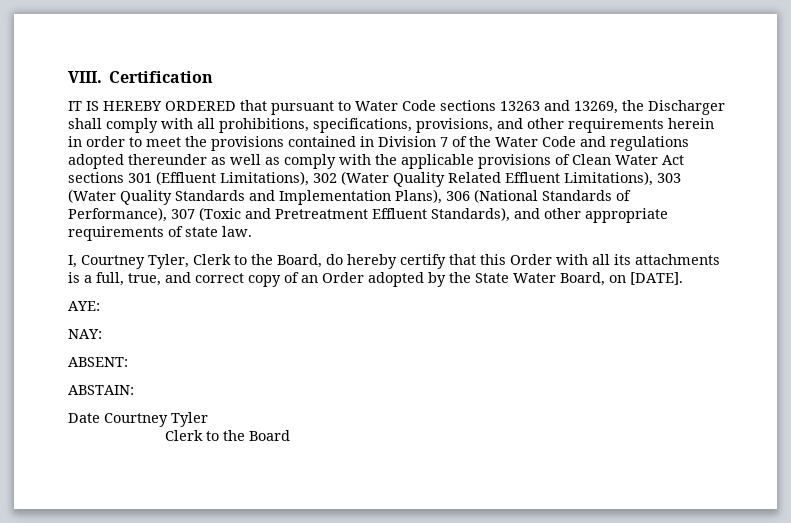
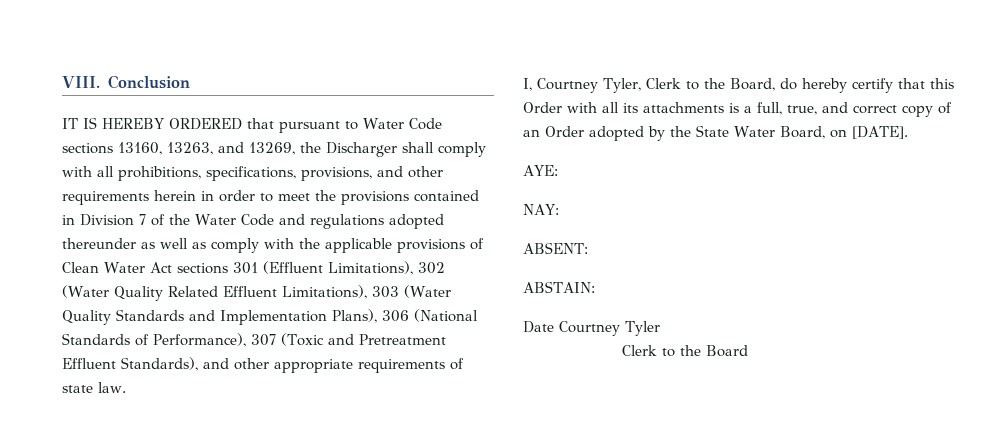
[109,71,214,83] Certification -> [107,75,190,89] Conclusion
[500,101,540,111] 13263 -> [118,142,213,155] 13160, 13263,

